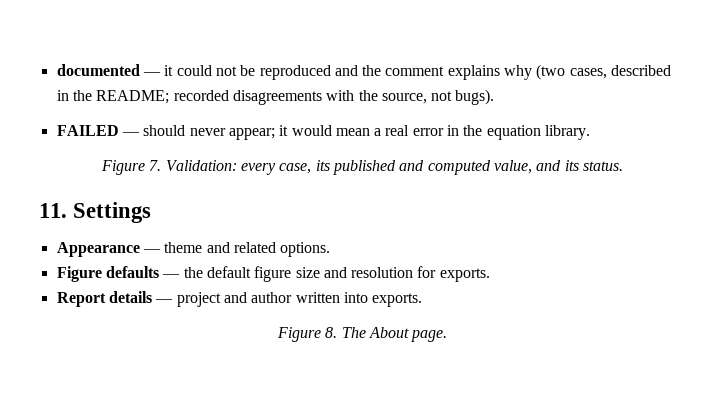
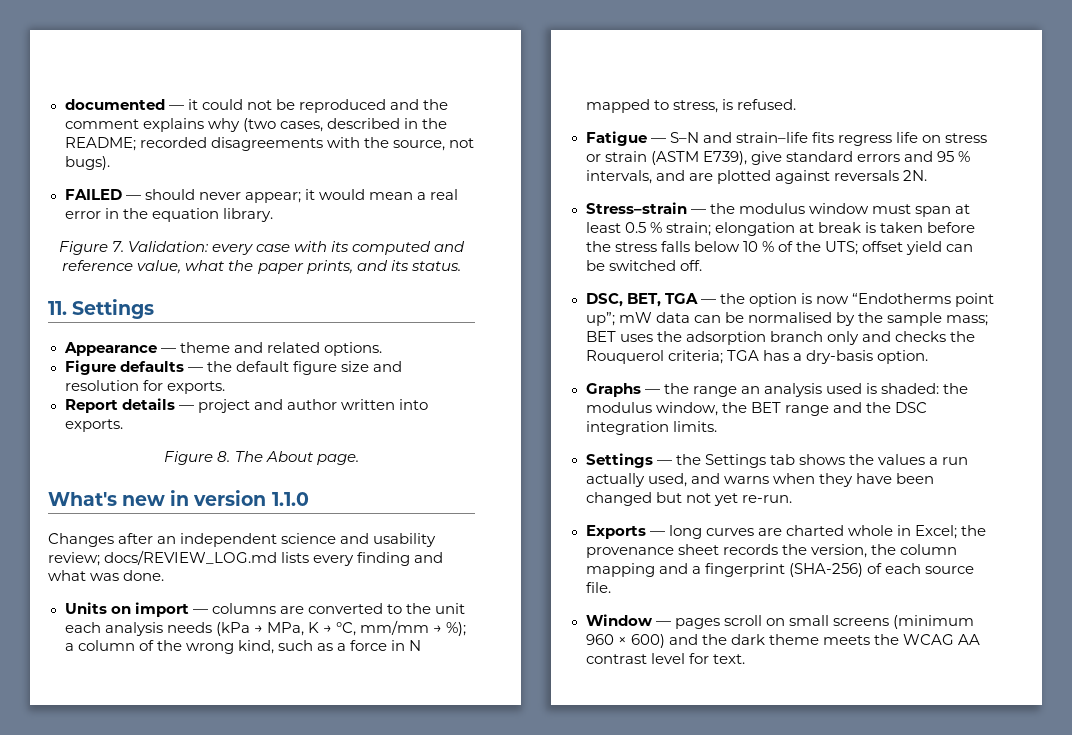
[279,160,532,175] case, its published and computed value, -> [256,241,466,255] [62,260,353,274] case with its computed and reference value, what the paper prints,
(448, 336) none -> [48,490,309,506] [48,533,437,547] [48,550,444,566] [48,570,165,581] [64,602,465,617] [64,620,467,636] [64,640,422,654] [585,99,796,113] [585,131,987,146] [585,151,970,165] [585,170,927,184] [585,202,970,217] [585,222,975,236] [585,241,974,255] [585,260,702,271] [585,293,994,307] [585,312,988,326] [585,331,975,345] [585,350,928,364] [585,383,968,397] [585,402,927,416] [585,421,717,435] [585,453,968,468] [585,473,934,487] [585,492,792,506] [585,525,986,539] [585,544,957,558] [585,563,974,577] [585,582,611,593] [585,614,974,629] [585,634,980,648] [585,653,745,664] // What's new in version 1.1.0 // Changes after an independent science and usability review; docs/REVIEW_LOG.md lists every finding and what was done. // Units on import — columns are converted to the unit each analysis needs (kPa → MPa, K → °C, mm/mm → %); a column of the wrong kind, such as a force in N mapped to stress, is refused. // Fatigue — S–N and strain–life fits regress life on stress or strain (ASTM E739), give standard errors and 95 % intervals, and are plotted against reversals 2N. // Stress–strain — the modulus window must span at least 0.5 % strain; elongation at break is taken before the stress falls below 10 % of the UTS; offset yield can be switched off. // DSC, BET, TGA — the option is now “Endotherms point up”; mW data can be normalised by the sample mass; BET uses the adsorption branch only and checks the Rouquerol criteria; TGA has a dry-basis option. // Graphs — the range an analysis used is shaded: the modulus window, the BET range and the DSC integration limits. // Settings — the Settings tab shows the values a run actually used, and warns when they have been changed but not yet re-run. // Exports — long curves are charted whole in Excel; the provenance sheet records the version, the column mapping and a fingerprint (SHA-256) of each source file. // Window — pages scroll on small screens (minimum 960 × 600) and the dark theme meets the WCAG AA contrast level for text.

